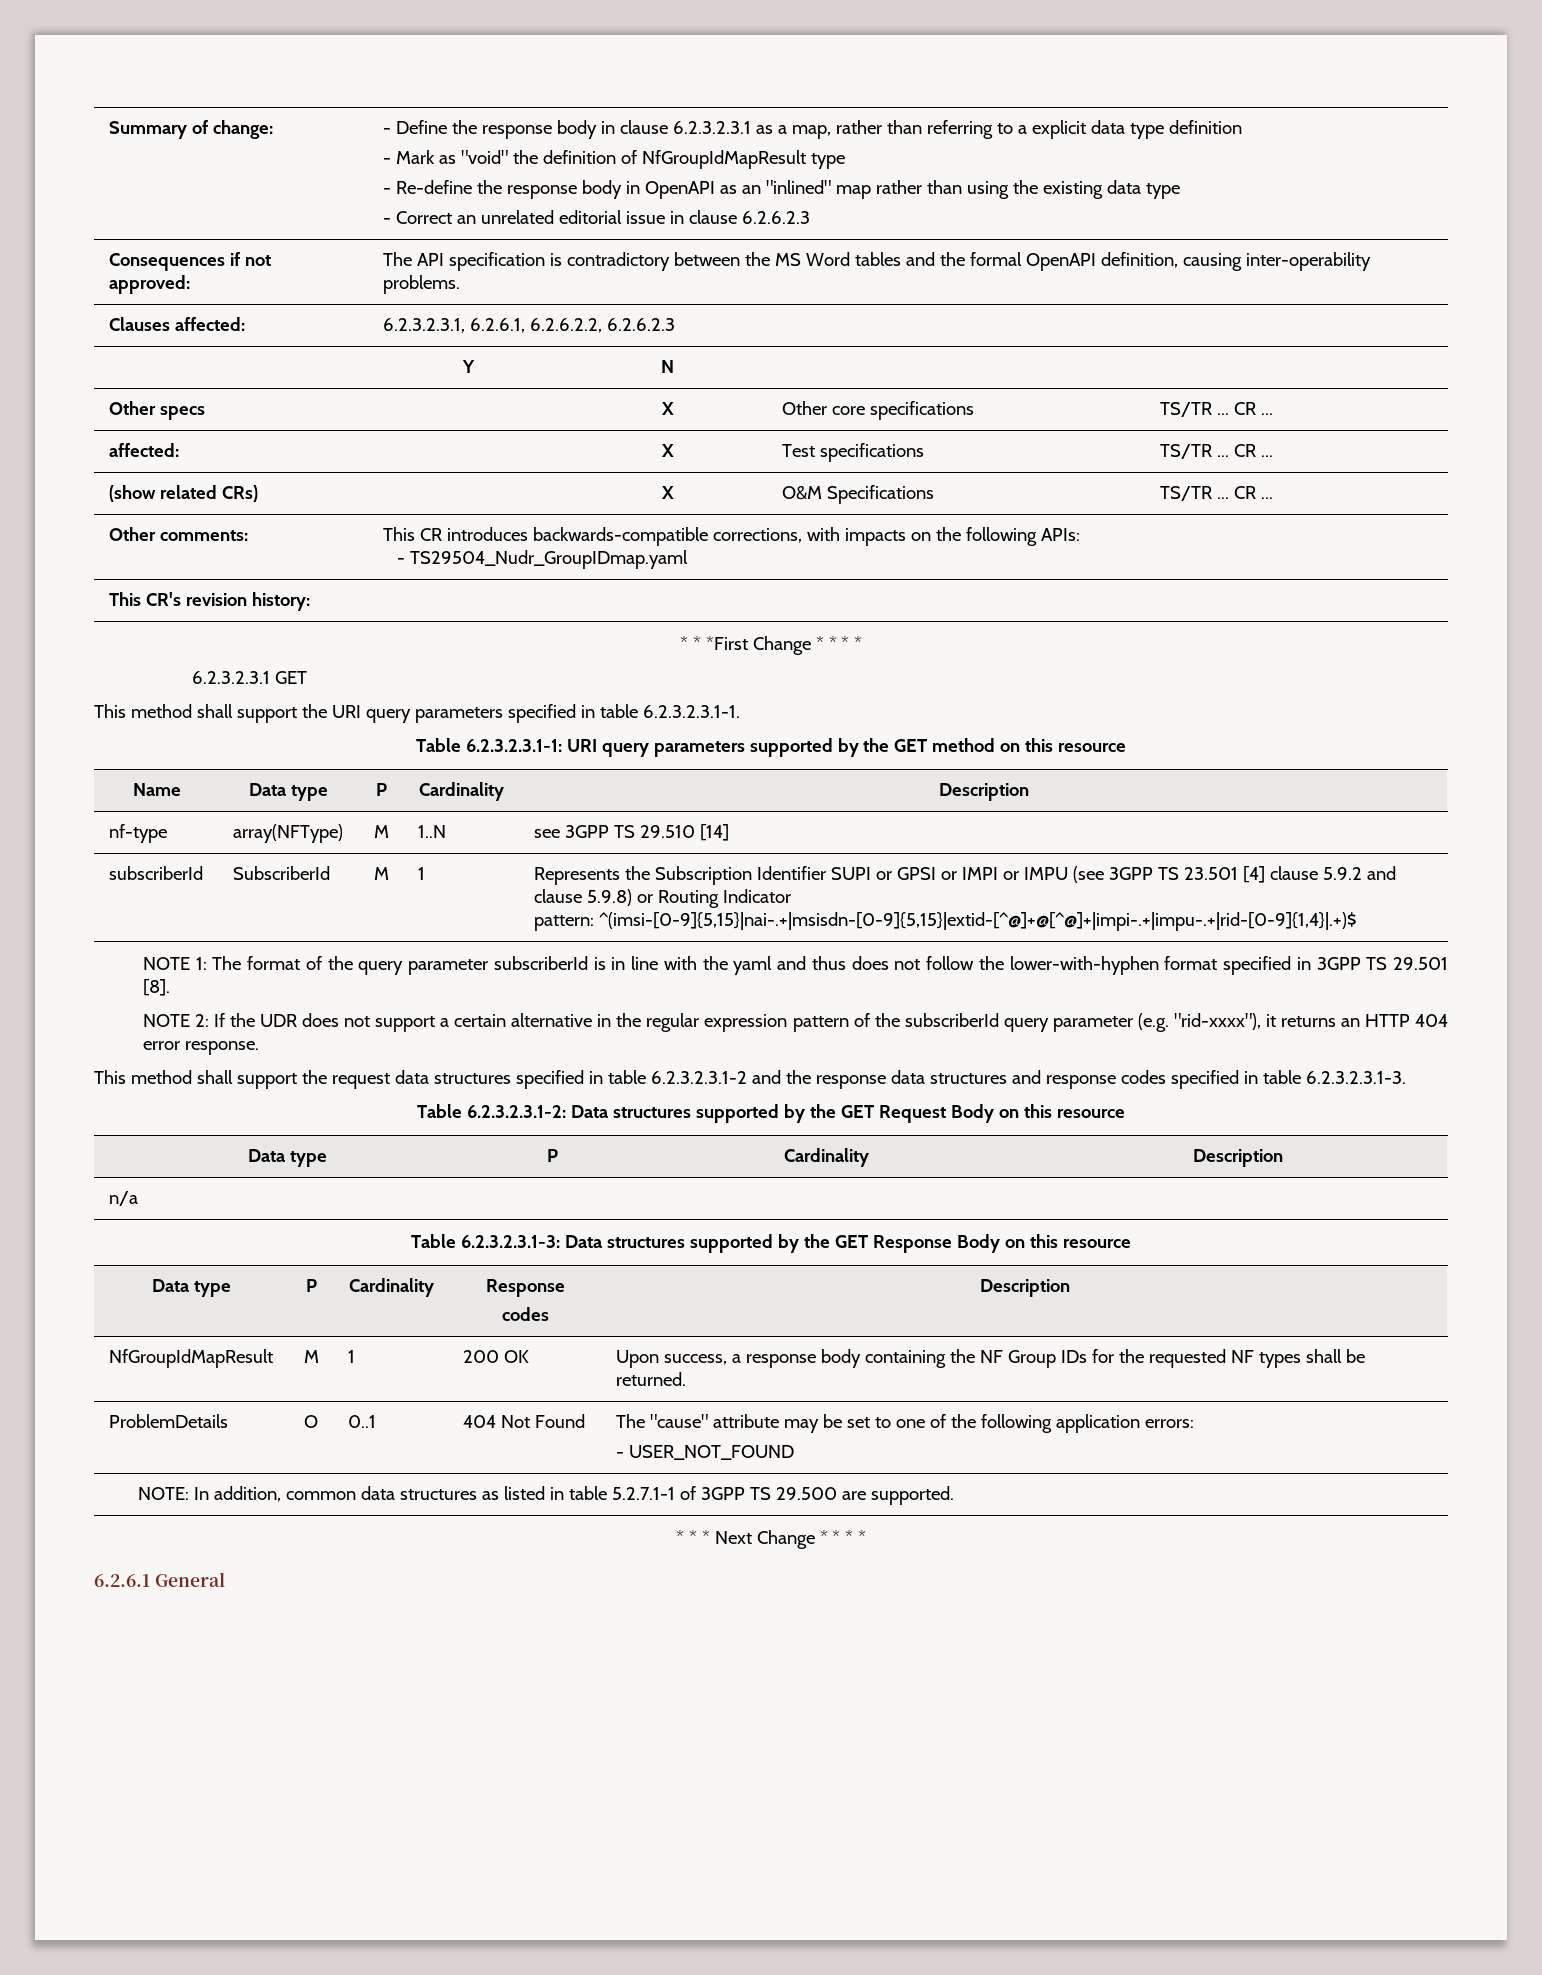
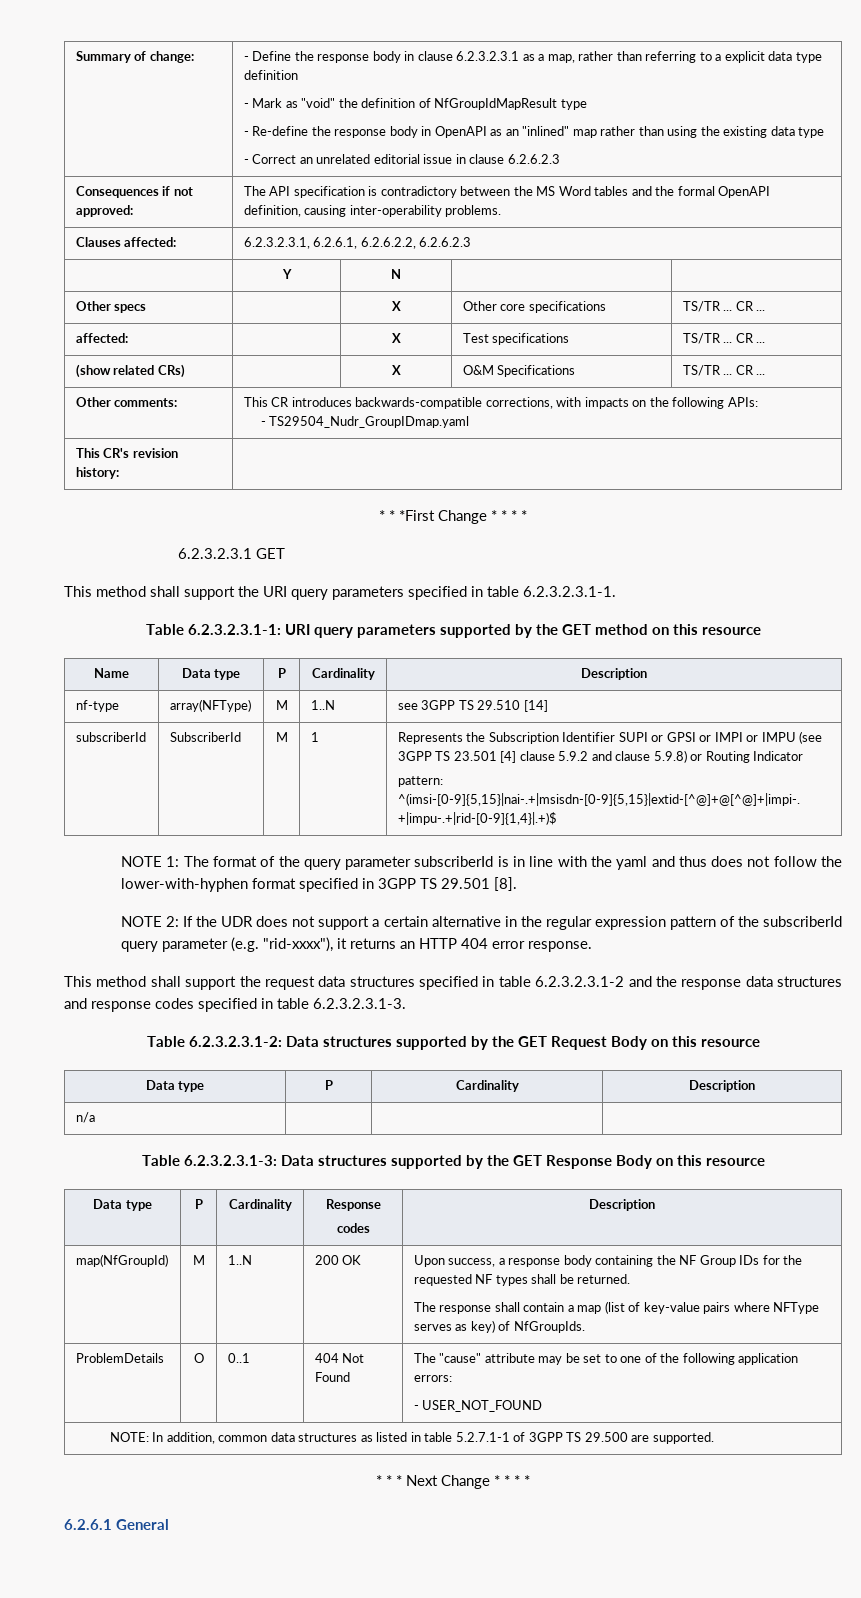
[108,1349,273,1368] [303,1350,319,1363] [347,1350,355,1363] NfGroupIdMapResult | M | 1 -> [75,1254,168,1267] [192,1255,205,1265] [227,1255,252,1265] map(NfGroupId) | M | 1..N
(686, 1379) none -> [413,1301,820,1314] [413,1320,585,1333] // The response shall contain a map (list of key-value pairs where NFType serves as key) of NfGroupIds.

